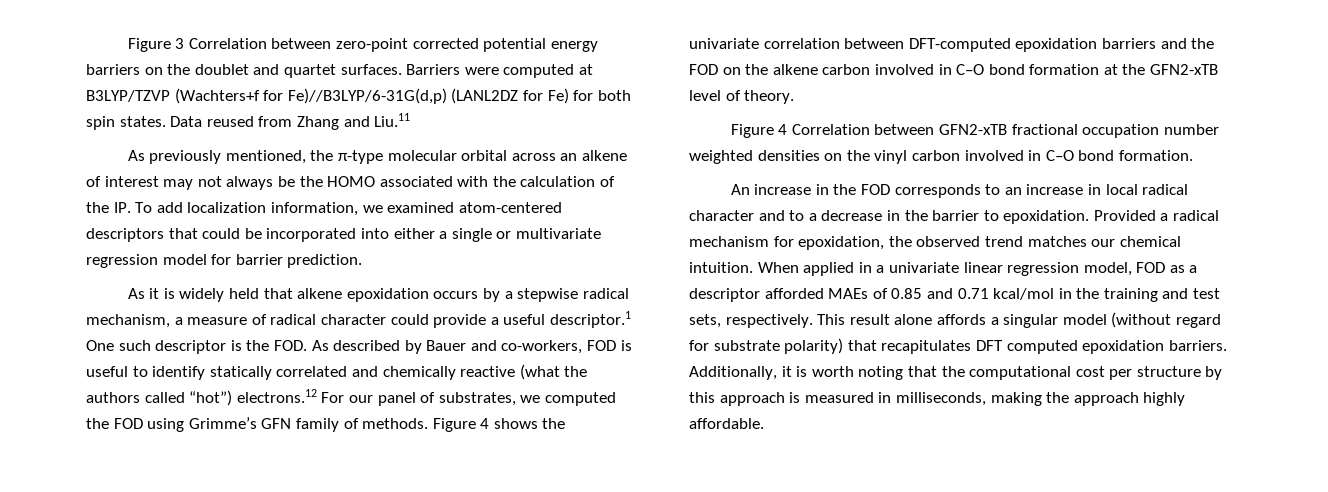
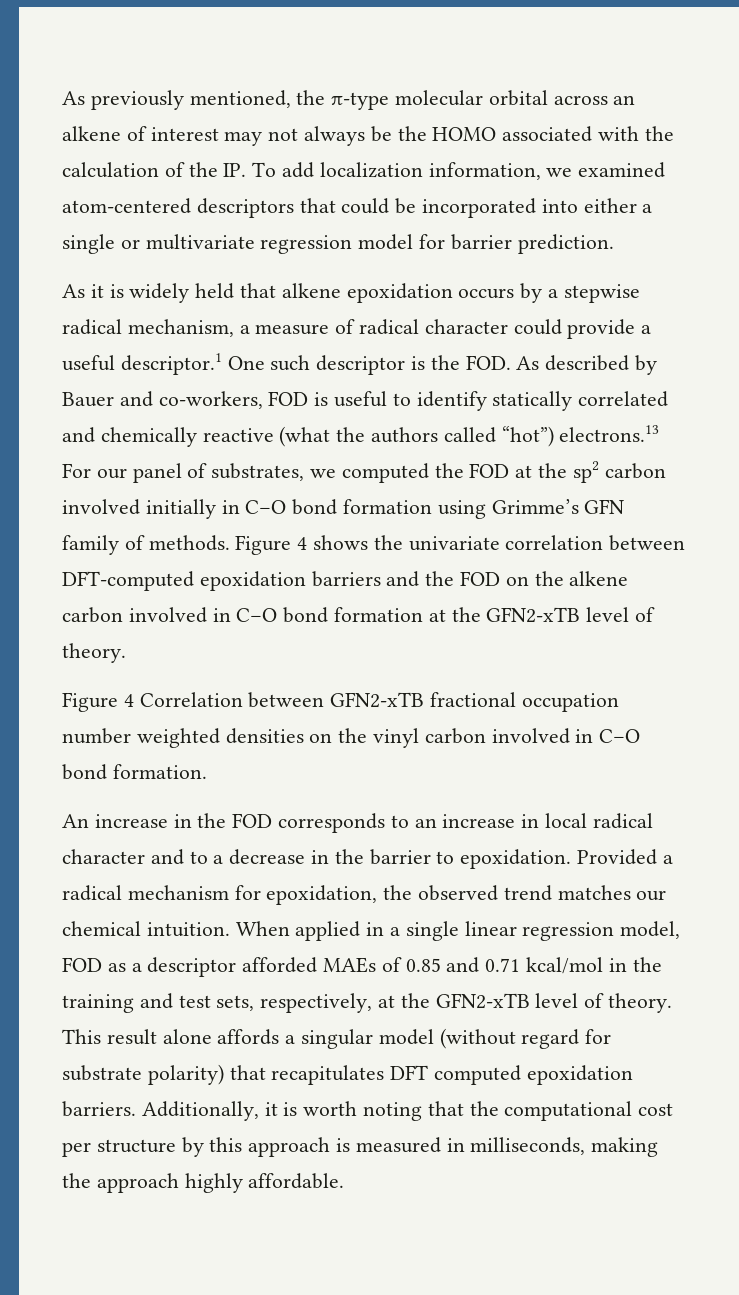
[127,38,598,52] [86,64,593,78] [86,88,631,104] [86,113,411,130] Figure 3 Correlation between zero-point corrected potential energy barriers on the doublet and quartet surfaces. Barriers were computed at B3LYP/TZVP (Wachters+f for Fe)//B3LYP/6-31G(d,p) (LANL2DZ for Fe) for both spin states. Data reused from Zhang and Liu.11 // -> (62, 98) none
[236,389,317,403] electrons.12 -> [559,425,660,442] electrons.13
(143, 423) none -> [515,461,666,483] [62,499,433,519] at the sp2 carbon involved initially in C–O bond formation
[888,262,959,273] univariate -> [405,921,459,941] single
[725,314,813,328] respectively. -> [260,993,673,1013] respectively, at the GFN2-xTB level of theory.

